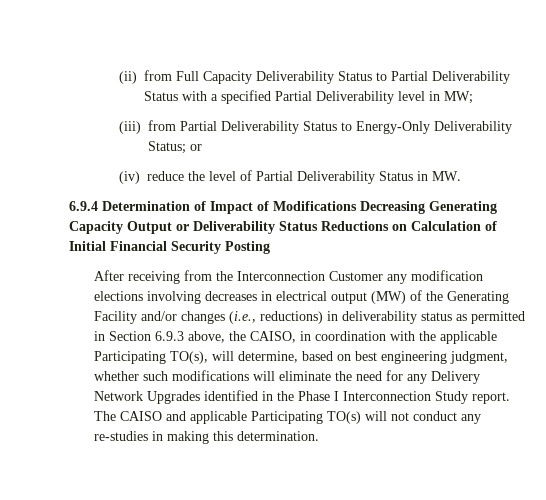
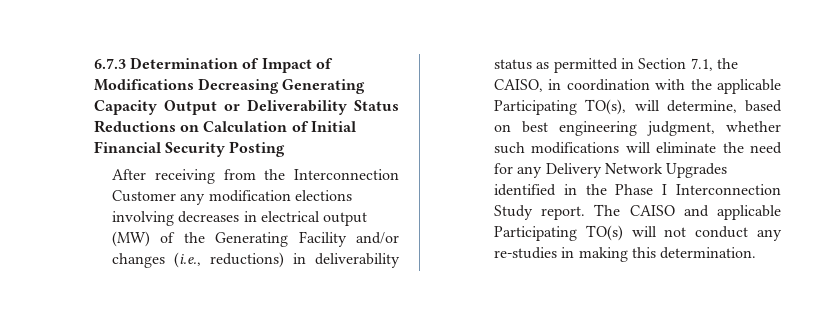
[118,70,510,84] [143,90,473,104] [118,120,512,134] [147,141,202,154] [118,170,461,184] [68,201,98,211] (ii) from Full Capacity Deliverability Status to Partial Deliverability Status with a specified Partial Deliverability level in MW; // (iii) from Partial Deliverability Status to Energy-Only Deliverability Status; or // (iv) reduce the level of Partial Deliverability Status in MW. // 6.9.4 -> [93,58,126,69] 6.7.3
[154,331,225,343] 6.9.3 above, -> [690,58,713,71] 7.1,

